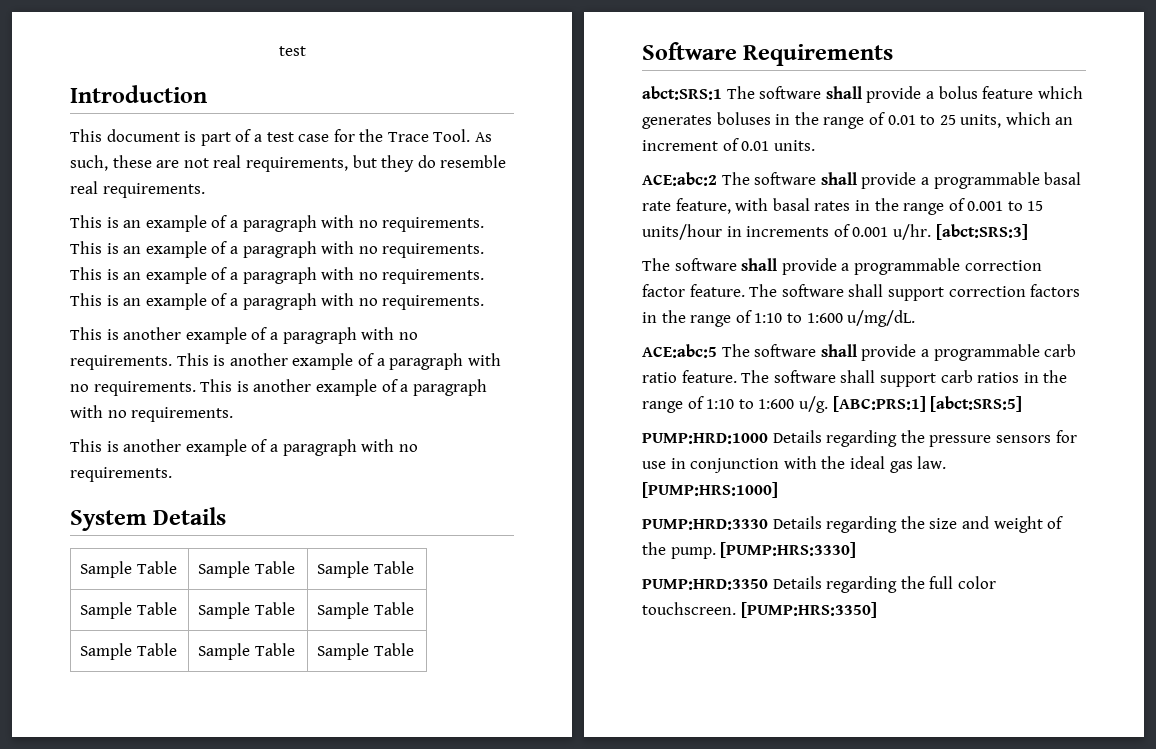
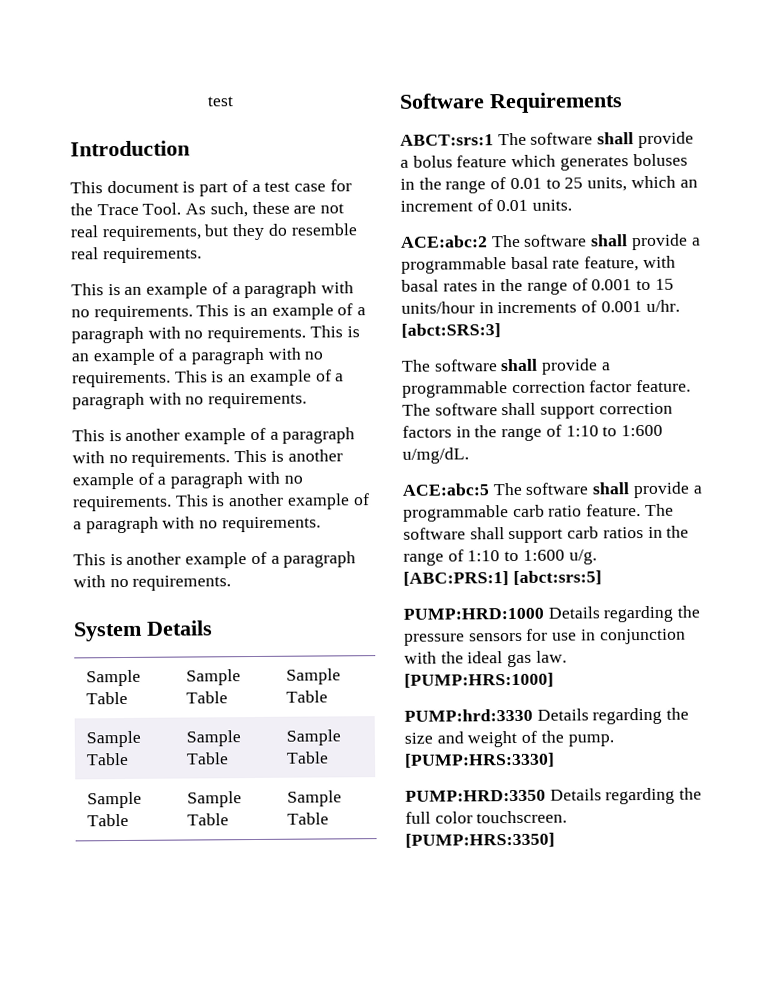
[642,86,722,100] abct:SRS:1 -> [400,134,494,146] ABCT:srs:1
[930,396,1023,412] [abct:SRS:5] -> [512,570,602,586] [abct:srs:5]
[642,519,768,530] PUMP:HRD:3330 -> [404,708,533,722] PUMP:hrd:3330

